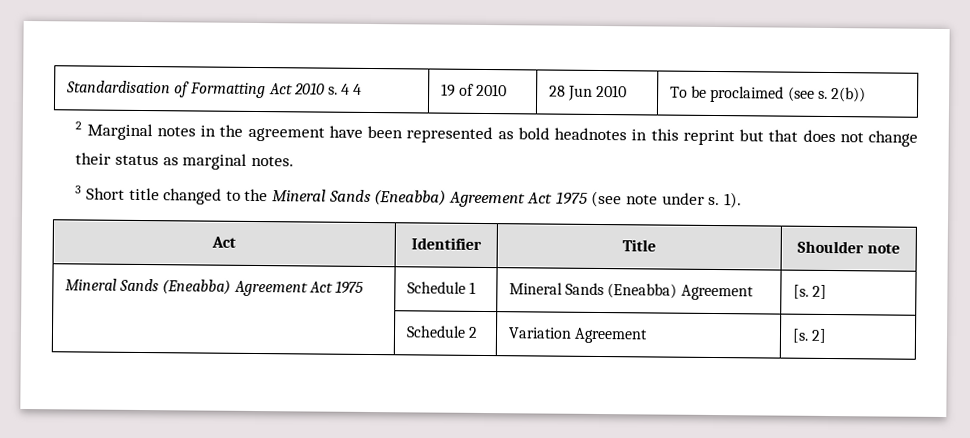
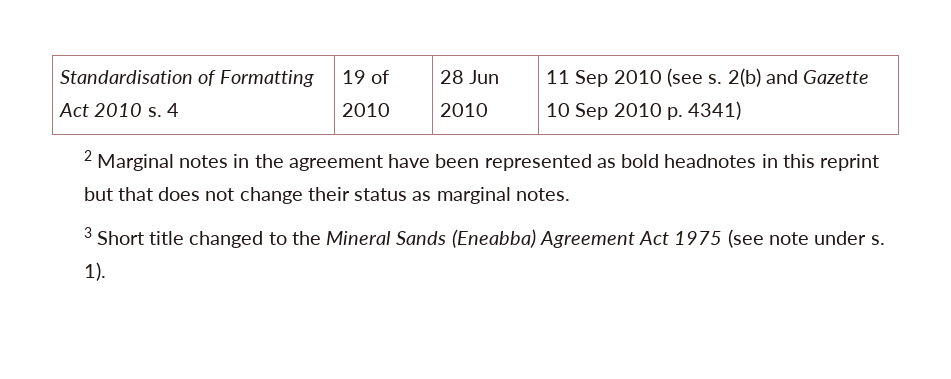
[353,83,363,95] 4 -> (180, 110) none
[670,85,866,103] To be proclaimed (see s. 2(b)) -> [546,68,870,87] [546,101,742,120] 11 Sep 2010 (see s. 2(b) and Gazette 10 Sep 2010 p. 4341)
[211,236,236,248] [411,237,482,250] [622,239,656,252] [797,240,900,254] [65,278,364,297] [407,281,477,294] [509,282,754,301] [793,284,828,299] [406,325,479,338] [508,327,649,344] [792,328,828,343] // Act | Identifier | Title | Shoulder note // Mineral Sands (Eneabba) Agreement Act 1975 | Schedule 1 | Mineral Sands (Eneabba) Agreement | [s. 2] // | Schedule 2 | Variation Agreement | [s. 2] -> (106, 271) none

